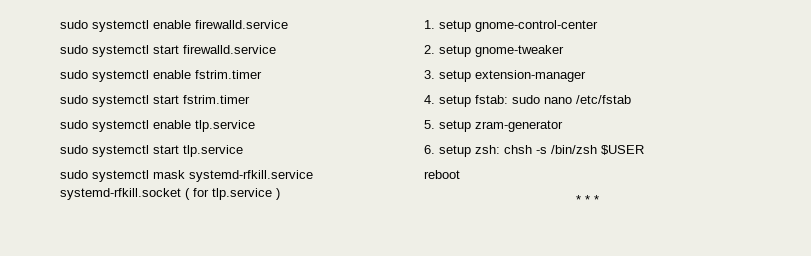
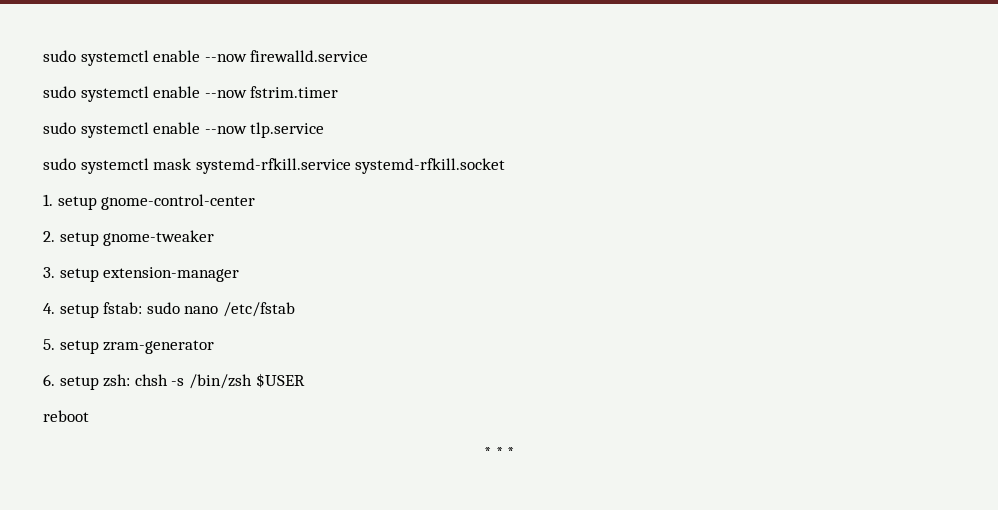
[60,20,288,32] [60,45,179,57] sudo systemctl enable firewalld.service // sudo systemctl start -> [43,50,247,66] sudo systemctl enable --now
[195,70,262,79] [60,95,179,107] fstrim.timer // sudo systemctl start -> [204,90,247,98] --now
[195,120,255,132] [60,145,179,157] tlp.service // sudo systemctl start -> [204,126,247,134] --now
[185,188,280,200] ( for tlp.service ) -> (506, 166) none

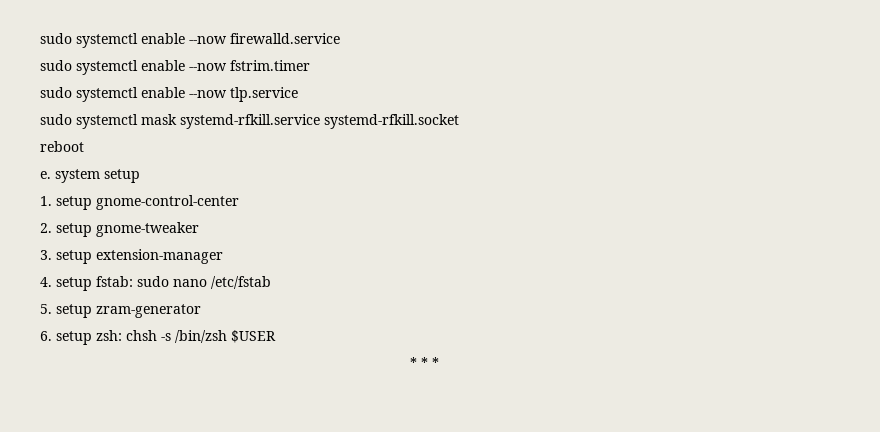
(506, 166) none -> [40,141,84,152] [40,169,140,183] // reboot // e. system setup
[43,410,89,422] // reboot -> (276, 336) none

